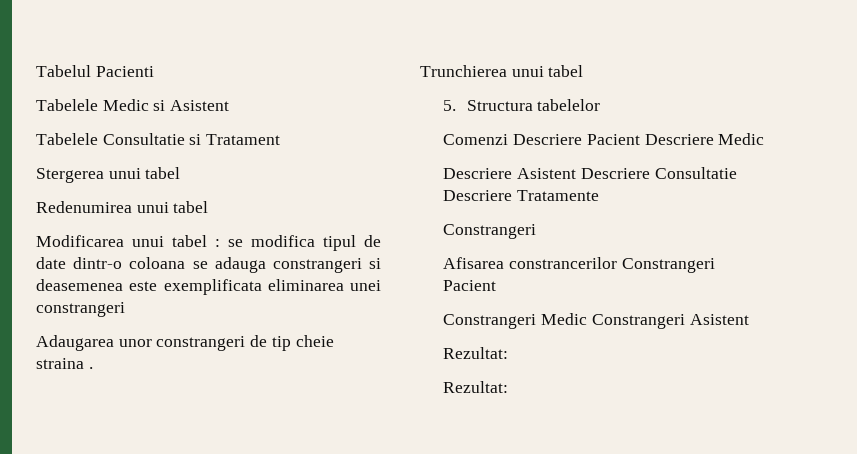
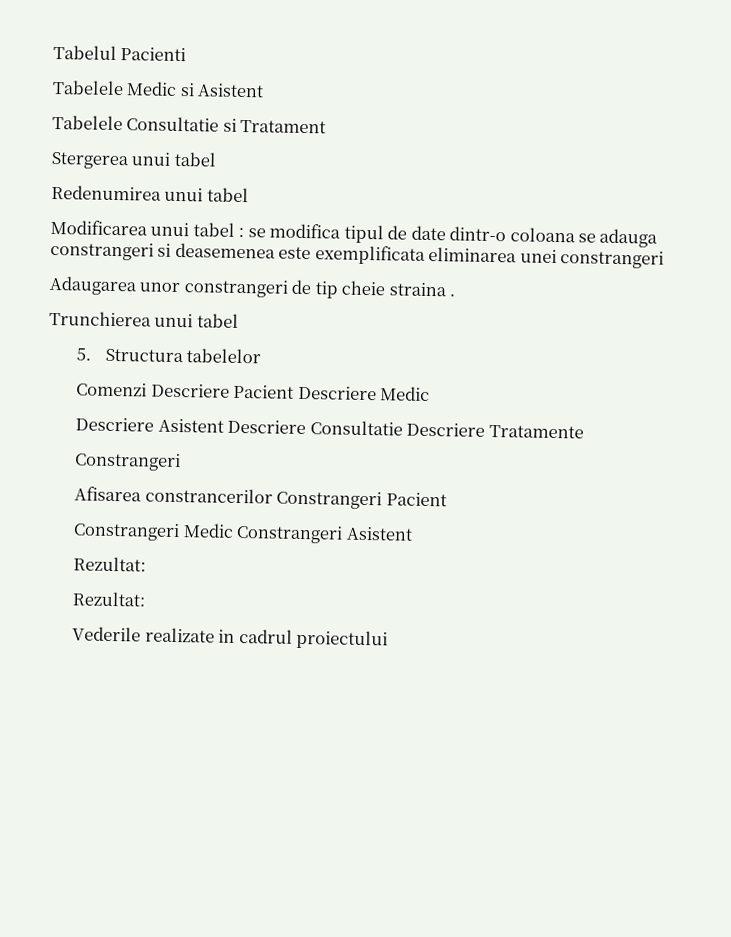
(509, 387) none -> [72,626,389,650] // Vederile realizate in cadrul proiectului

